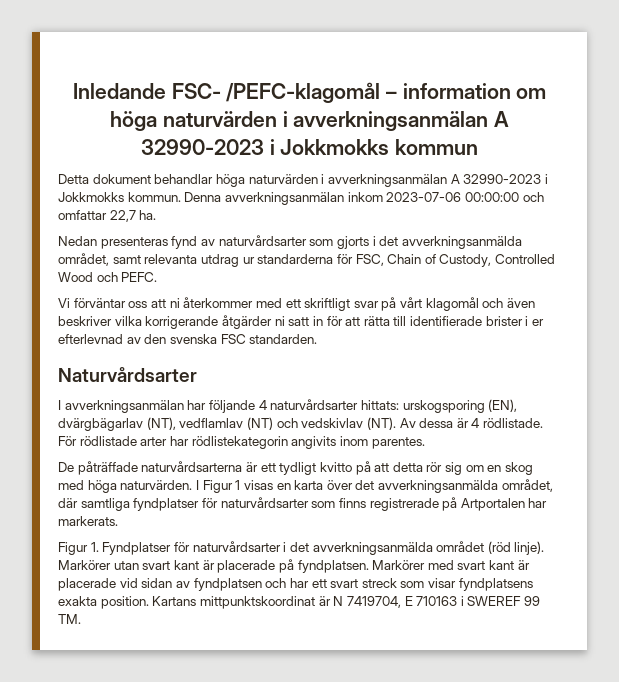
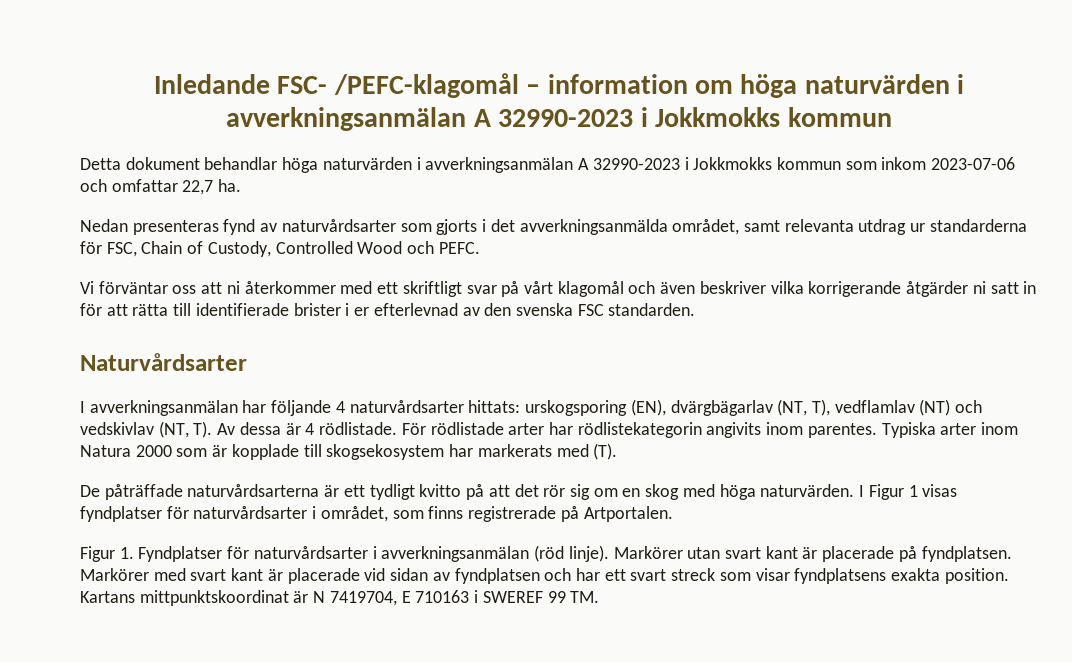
[127,192,344,205] kommun. Denna avverkningsanmälan -> [776,157,877,170] kommun som
[464,192,519,202] 00:00:00 -> (1016, 163) none
[146,417,176,430] (NT), -> [777,399,830,416] (NT, T),
[366,417,396,430] (NT). -> [158,421,213,438] (NT, T).
(425, 443) none -> [881,422,1019,438] [80,443,618,460] Typiska arter inom Natura 2000 som är kopplade till skogsekosystem har markerats med (T).
[392,462,423,472] detta -> [514,484,539,497] det
[276,479,553,493] [58,498,130,511] en karta över det avverkningsanmälda området, där samtliga -> (958, 490) none
(309, 502) none -> [312,506,388,522] i området,
[460,498,548,511] [58,516,118,526] Artportalen har markerats. -> [583,506,673,522] Artportalen.
[289,541,485,555] det avverkningsanmälda området -> [381,546,530,562] avverkningsanmälan

